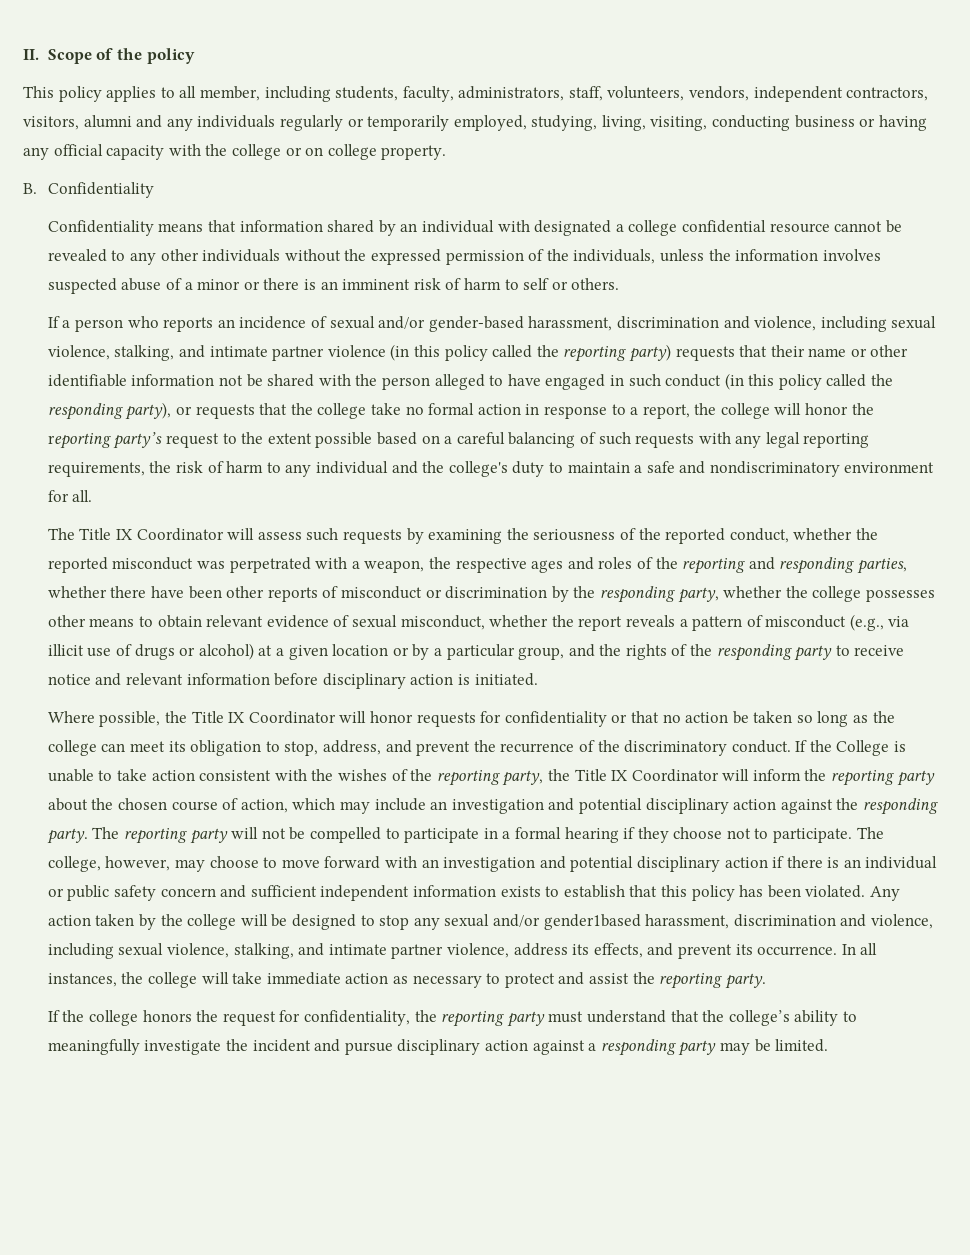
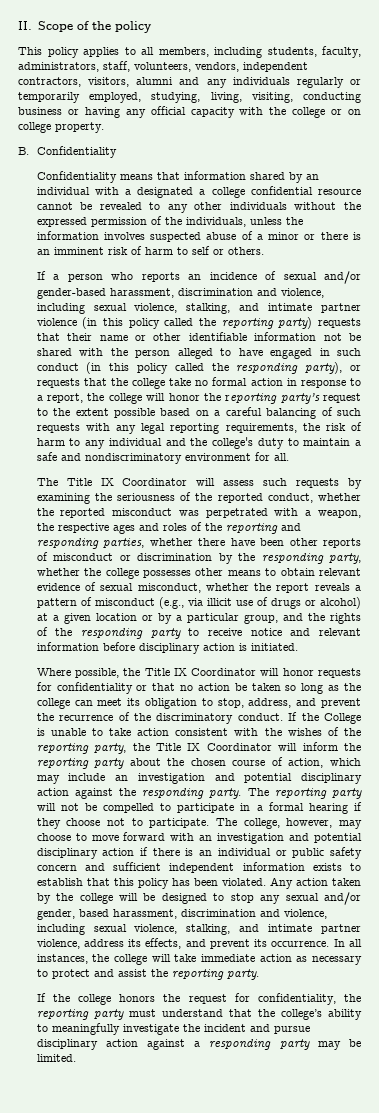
[199,86,260,101] member, -> [158,47,209,57] members,
(530, 226) none -> [125,189,132,195] a
[543,914,641,930] gender1based -> [36,909,109,920] gender, based

